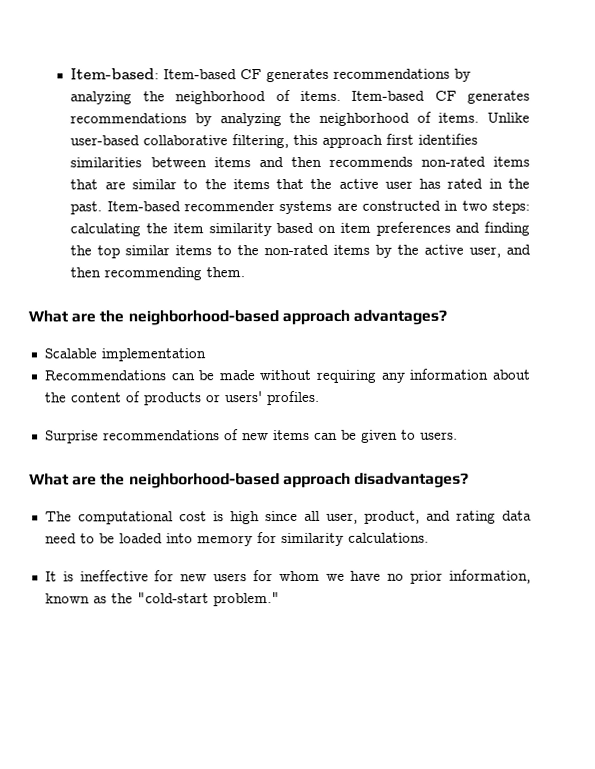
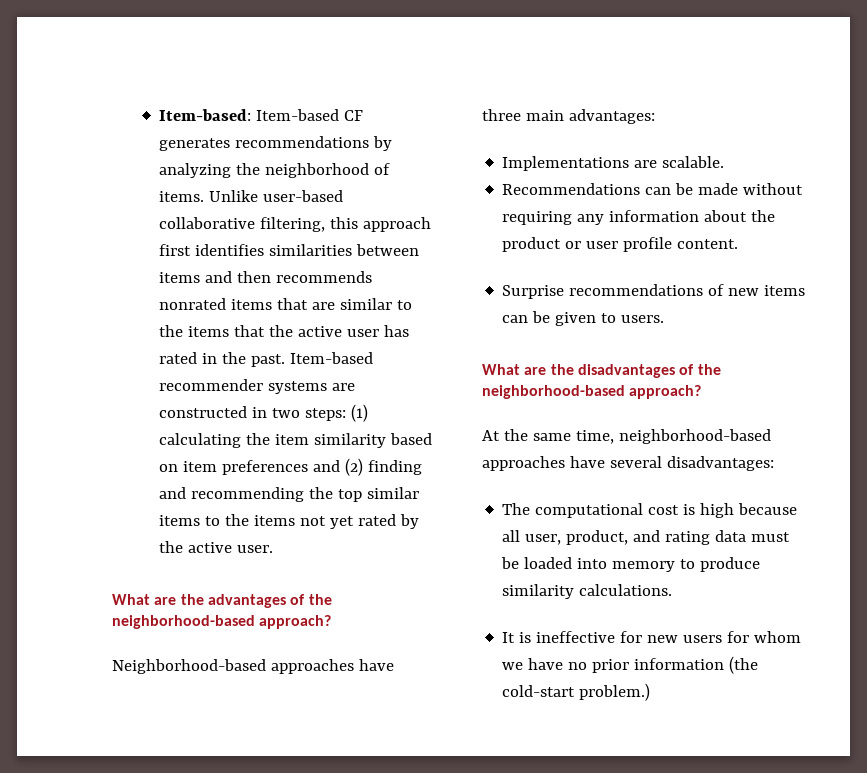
[351,90,531,104] [70,111,480,127] Item-based CF generates recommendations by analyzing the neighborhood of items. -> (205, 196) none
[420,156,486,167] non-rated -> [159,298,227,310] nonrated
(530, 207) none -> [351,404,369,422] (1)
[484,221,531,236] finding -> [345,458,423,476] [159,487,305,502] (2) finding and recommending
[264,244,531,258] [70,267,246,281] [28,309,447,326] [43,348,206,362] non-rated items by the active user, and then recommending them. // What are the neighborhood-based approach advantages? // Scalable implementation -> [254,514,420,529] [159,541,274,553] [112,594,332,608] [112,615,332,629] [112,659,394,674] [482,109,655,124] [502,156,725,171] items not yet rated by the active user. // What are the advantages of the neighborhood-based approach? // Neighborhood-based approaches have three main advantages: // Implementations are scalable.
[70,390,320,406] content of products or users' profiles. -> [502,237,739,252] product or user profile content.
[128,472,469,489] neighborhood-based approach disadvantages? -> [577,364,721,378] [482,385,702,399] [482,429,771,444] [482,456,774,471] disadvantages of the neighborhood-based approach? // At the same time, neighborhood-based approaches have several disadvantages:
[264,511,298,522] since -> [738,503,798,515] because
[44,533,95,544] need to -> [751,532,791,542] must
[256,532,277,544] for -> [680,557,761,572] to produce
[448,569,531,584] [44,592,280,607] information, known as the "cold-start problem." -> [634,656,759,674] [502,683,651,701] information (the cold-start problem.)

